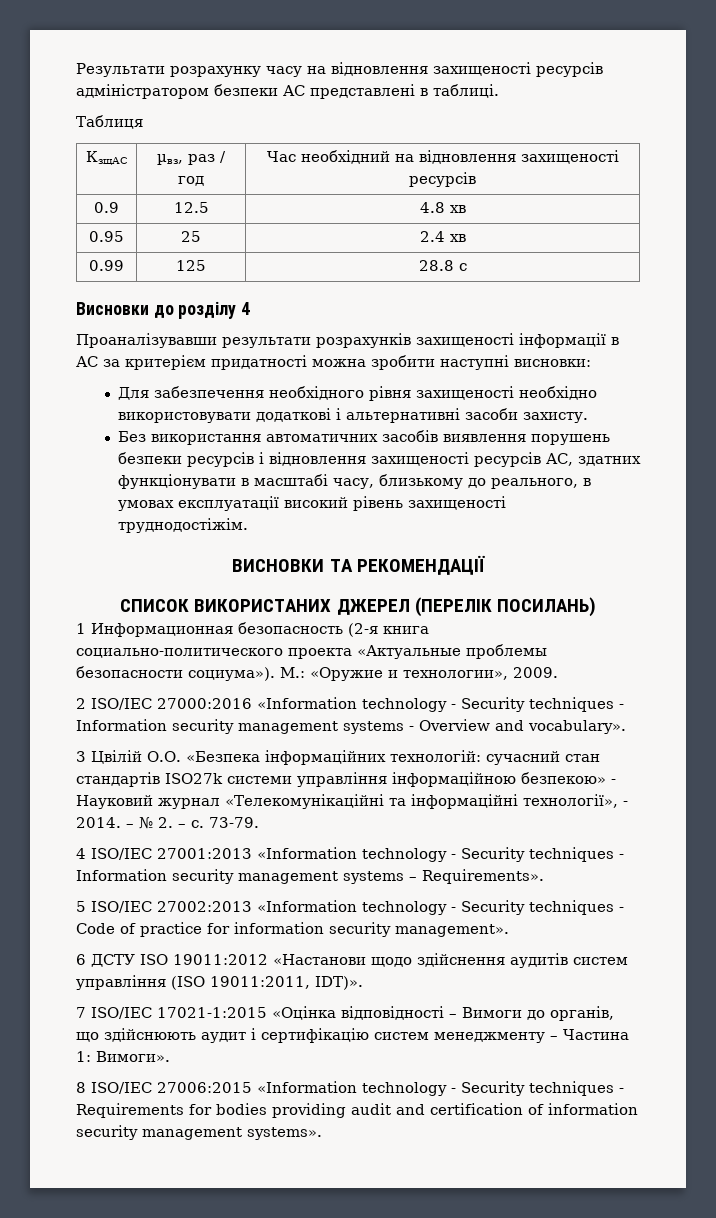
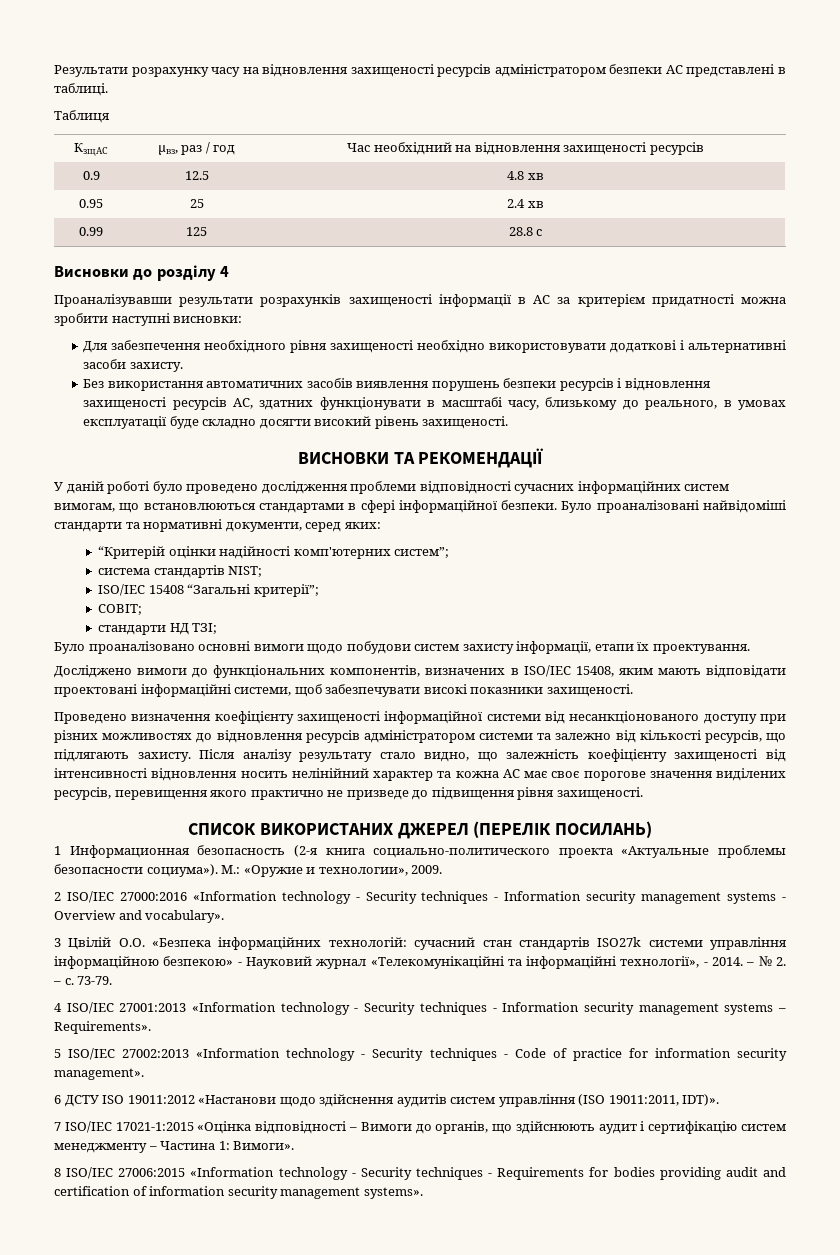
[283,496,506,511] [117,518,248,533] [232,555,485,575] високий рівень захищеності труднодостіжім. // ВИСНОВКИ ТА РЕКОМЕНДАЦІЇ -> [169,416,509,429] [297,448,544,468] [54,481,730,494] [54,500,786,513] [54,519,381,532] [98,546,450,559] [98,565,263,578] [98,584,319,597] [98,604,143,615] [98,623,218,635] [54,641,750,654] [54,665,786,678] [54,684,633,697] [54,711,786,724] [54,730,786,743] [54,749,786,762] [54,768,786,781] [54,787,643,800] буде складно досягти високий рівень захищеності. // ВИСНОВКИ ТА РЕКОМЕНДАЦІЇ // У даній роботі було проведено дослідження проблеми відповідності сучасних інформаційних систем вимогам, що встановлюються стандартами в сфері інформаційної безпеки. Було проаналізовані найвідоміші стандарти та нормативні документи, серед яких: // “Критерій оцінки надійності комп'ютерних систем”; // система стандартів NIST; // ISO/IEC 15408 “Загальні критерії”; // COBIT; // cтандарти НД ТЗІ; // Було проаналізовано основні вимоги щодо побудови систем захисту інформації, етапи їх проектування. // Досліджено вимоги до функціональних компонентів, визначених в ISO/IEC 15408, яким мають відповідати проектовані інформаційні системи, щоб забезпечувати високі показники захищеності. // Проведено визначення коефіцієнту захищеності інформаційної системи від несанкціонованого доступу при різних можливостях до відновлення ресурсів адміністратором системи та залежно від кількості ресурсів, що підлягають захисту. Після аналізу результату стало видно, що залежність коефіцієнту захищеності від інтенсивності відновлення носить нелінійний характер та кожна АС має своє порогове значення виділених ресурсів, перевищення якого практично не призведе до підвищення рівня захищеності.

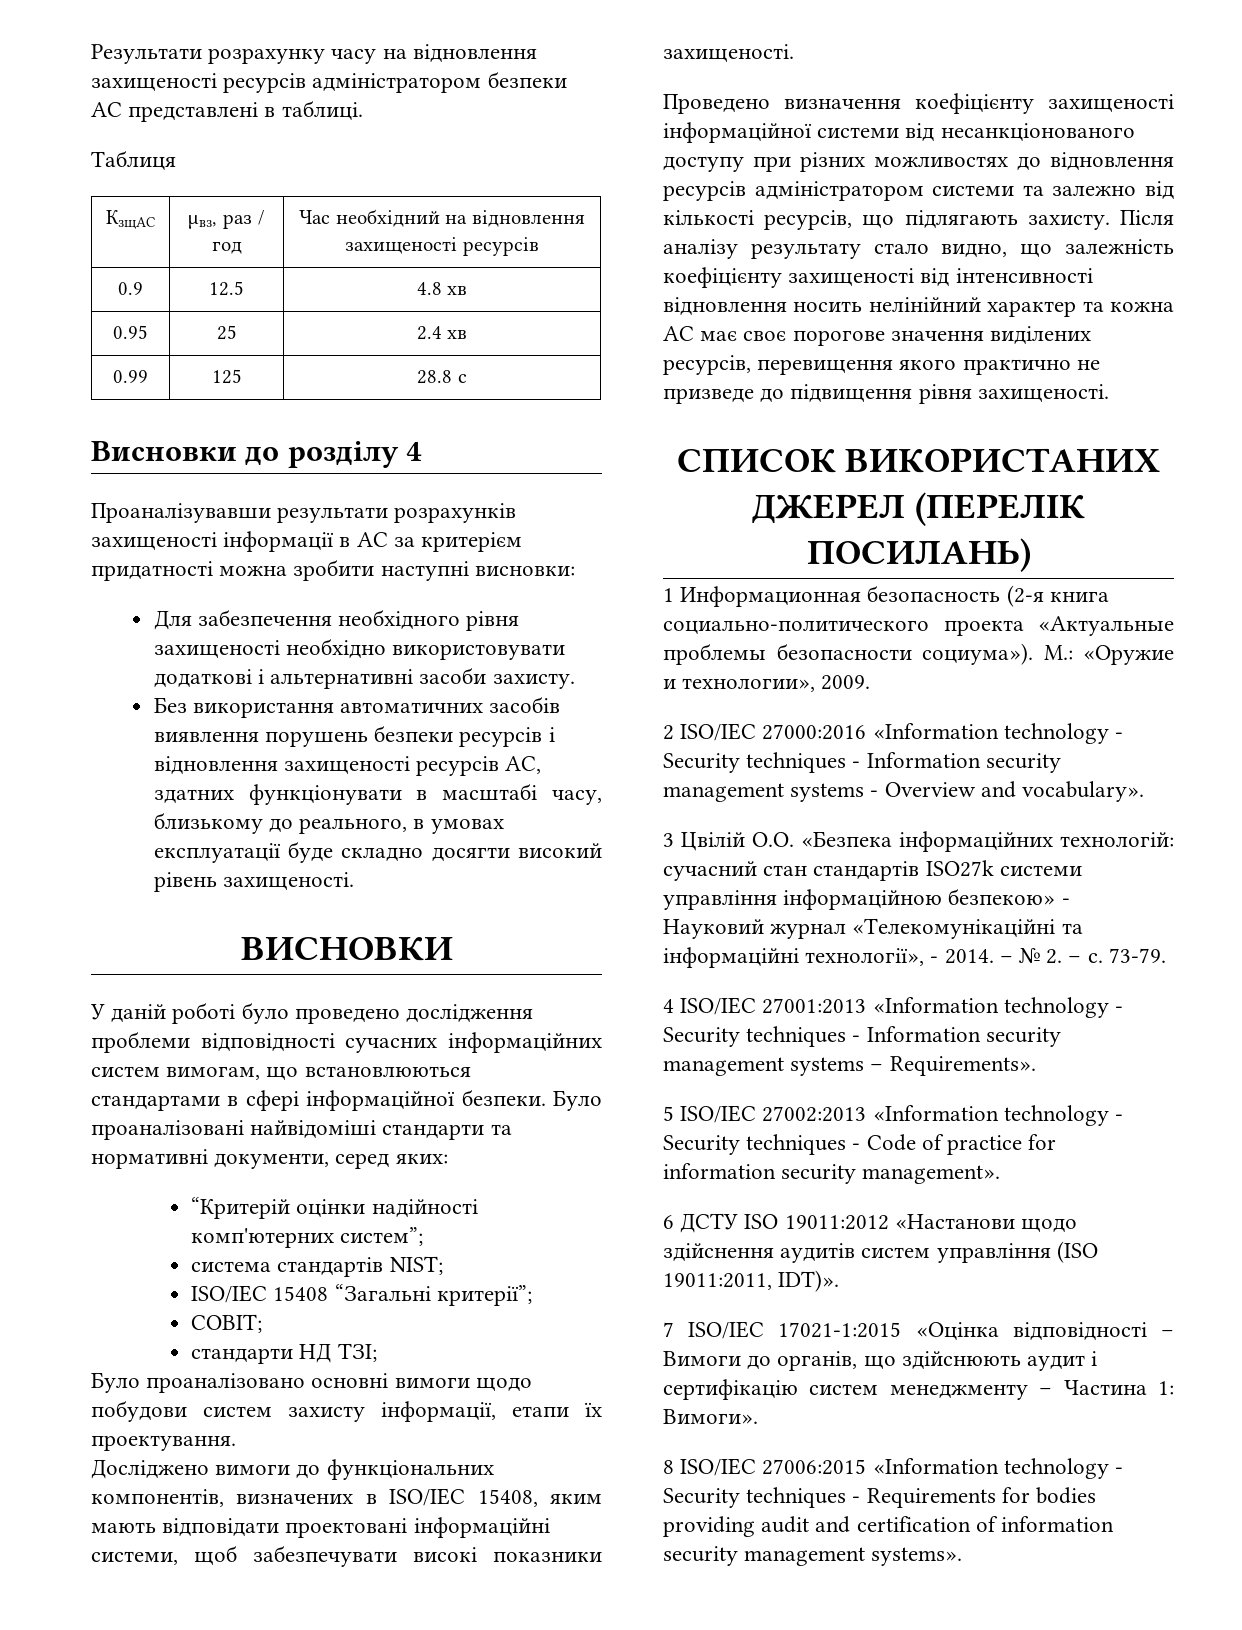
[393,448,544,468] ТА РЕКОМЕНДАЦІЇ -> (453, 949) none

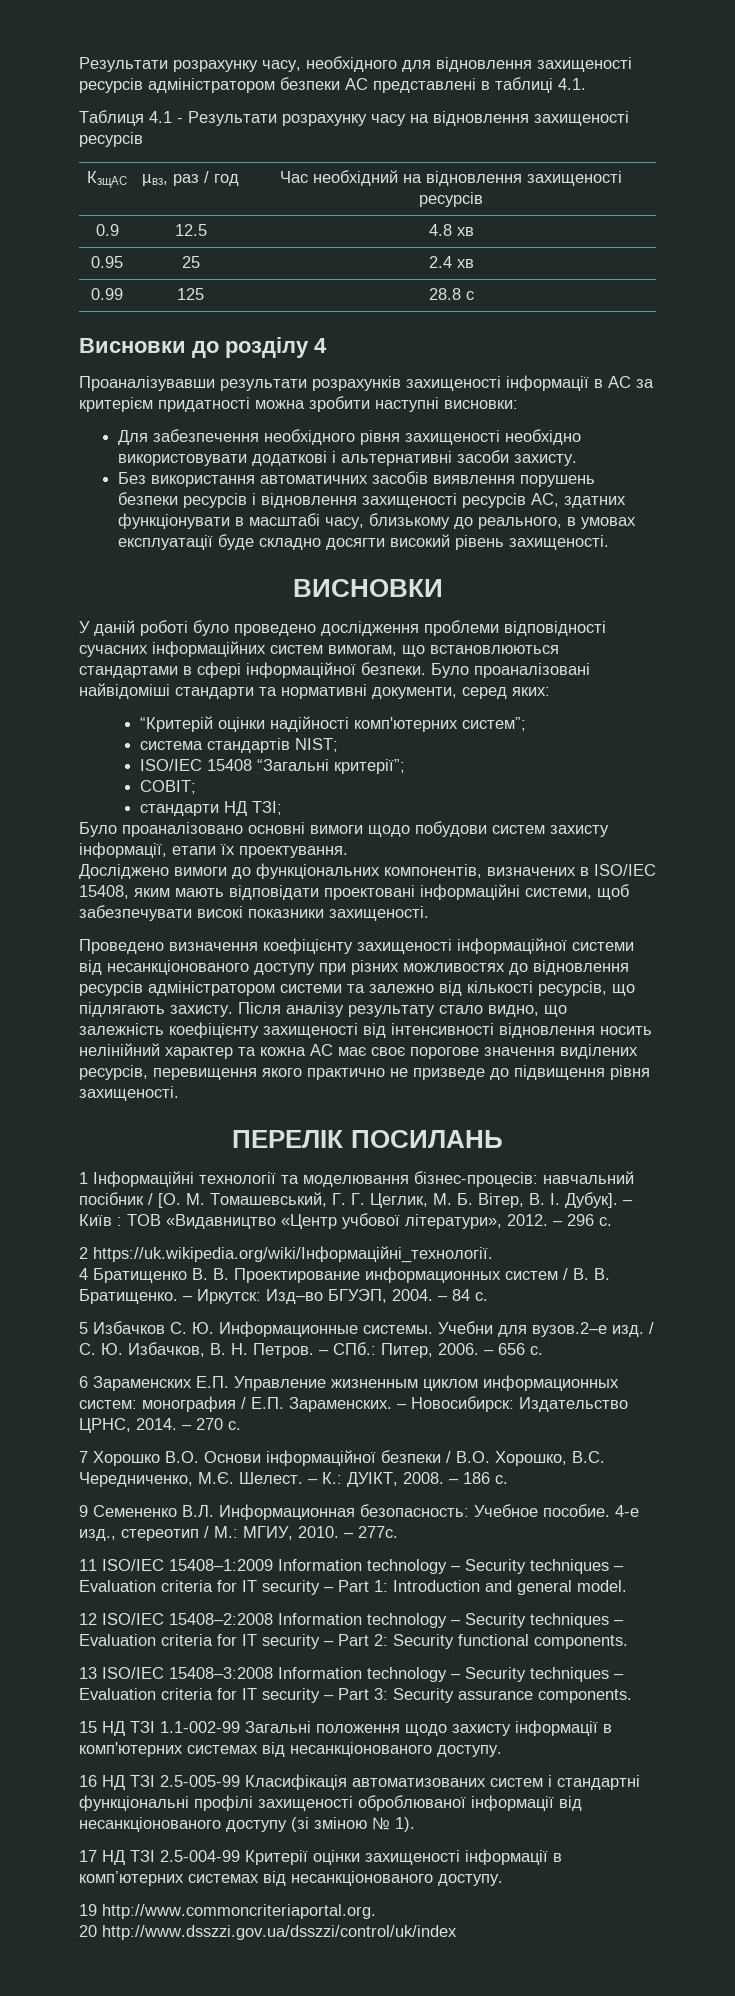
[91,44,407,64] Результати розрахунку часу на -> [79,56,431,72] Результати розрахунку часу, необхідного для
[281,100,363,121] таблиці. -> [495,77,586,93] таблиці 4.1.
(176, 160) none -> [149,111,629,126] [79,132,143,147] 4.1 - Результати розрахунку часу на відновлення захищеності ресурсів
[676,448,1161,473] [752,492,1085,526] [806,538,1031,572] [663,585,1109,607] [663,616,1174,636] [663,643,1174,665] [663,675,871,692] [663,723,1124,744] [663,752,1061,773] [663,781,1145,802] [663,831,1174,852] [663,860,1082,881] [663,888,1070,910] [663,918,1083,939] [663,947,1166,968] [663,997,1124,1018] [663,1026,1061,1047] [663,1056,1036,1076] [663,1105,1124,1126] [663,1134,1057,1155] [663,1163,1001,1184] [663,1213,1078,1233] [663,1241,1098,1263] [663,1270,840,1292] [663,1321,1174,1341] [663,1351,1098,1371] [663,1379,1174,1400] [663,1409,758,1424] [663,1458,1124,1479] [663,1487,1097,1508] [663,1516,1115,1537] [663,1546,963,1566] СПИСОК ВИКОРИСТАНИХ ДЖЕРЕЛ (ПЕРЕЛІК ПОСИЛАНЬ) // 1 Информационная безопасность (2-я книга социально-политического проекта «Актуальные проблемы безопасности социума»). М.: «Оружие и технологии», 2009. // 2 ISO/IEC 27000:2016 «Information technology - Security techniques - Information security management systems - Overview and vocabulary». // 3 Цвілій О.О. «Безпека інформаційних технологій: сучасний стан стандартів ISO27k системи управління інформаційною безпекою» - Науковий журнал «Телекомунікаційні та інформаційні технології», - 2014. – № 2. – с. 73-79. // 4 ISO/IEC 27001:2013 «Information technology - Security techniques - Information security management systems – Requirements». // 5 ISO/IEC 27002:2013 «Information technology - Security techniques - Code of practice for information security management». // 6 ДСТУ ISO 19011:2012 «Настанови щодо здійснення аудитів систем управління (ISO 19011:2011, IDT)». // 7 ISO/IEC 17021-1:2015 «Оцінка відповідності – Вимоги до органів, що здійснюють аудит і сертифікацію систем менеджменту – Частина 1: Вимоги». // 8 ISO/IEC 27006:2015 «Information technology - Security techniques - Requirements for bodies providing audit and certification of information security management systems». -> [232,1130,503,1148] [79,1171,634,1187] [79,1192,633,1208] [79,1213,612,1229] [79,1246,493,1263] [79,1267,610,1283] [79,1289,488,1304] [79,1321,654,1337] [79,1342,543,1358] [79,1375,619,1391] [79,1396,628,1412] [79,1418,241,1433] [79,1450,605,1466] [79,1472,508,1487] [79,1504,639,1520] [79,1526,398,1541] [79,1559,624,1574] [79,1580,627,1595] [79,1613,624,1628] [79,1634,628,1649] [79,1667,624,1682] [79,1688,632,1703] [79,1720,612,1736] [79,1742,502,1757] [79,1774,640,1790] [79,1795,582,1811] [79,1817,415,1832] [79,1849,562,1865] [79,1871,503,1886] [79,1904,376,1919] [79,1925,457,1940] ПЕРЕЛІК ПОСИЛАНЬ // 1 Інформаційні технології та моделювання бізнес-процесів: навчальний посібник / [О. М. Томашевський, Г. Г. Цеглик, М. Б. Вітер, В. І. Дубук]. – Київ : ТОВ «Видавництво «Центр учбової літератури», 2012. – 296 с. // 2 https://uk.wikipedia.org/wiki/Інформаційні_технології. // 4 Братищенко В. В. Проектирование информационных систем / В. В. Братищенко. – Иркутск: Изд–во БГУЭП, 2004. – 84 с. // 5 Избачков С. Ю. Информационные системы. Учебни для вузов.2–е изд. / С. Ю. Избачков, В. Н. Петров. – СПб.: Питер, 2006. – 656 с. // 6 Зараменских Е.П. Управление жизненным циклом информационных систем: монография / Е.П. Зараменских. – Новосибирск: Издательство ЦРНС, 2014. – 270 с. // 7 Хорошко В.О. Основи інформаційної безпеки / В.О. Хорошко, B.C. Чередниченко, М.Є. Шелест. – К.: ДУІКТ, 2008. – 186 с. // 9 Семененко В.Л. Информационная безопасность: Учебное пособие. 4-е изд., стереотип / М.: МГИУ, 2010. – 277с. // 11 ISO/IEC 15408–1:2009 Information technology – Security techniques – Evaluation criteria for IT security – Part 1: Introduction and general model. // 12 ISO/IEC 15408–2:2008 Information technology – Security techniques – Evaluation criteria for IT security – Part 2: Security functional components. // 13 ISO/IEC 15408–3:2008 Information technology – Security techniques – Evaluation criteria for IT security – Part 3: Security assurance components. // 15 НД ТЗІ 1.1-002-99 Загальні положення щодо захисту інформації в комп'ютерних системах від несанкціонованого доступу. // 16 НД ТЗІ 2.5-005-99 Класифікація автоматизованих систем і стандартні функціональні профілі захищеності оброблюваної інформації від несанкціонованого доступу (зі зміною № 1). // 17 НД ТЗІ 2.5-004-99 Критерії оцінки захищеності інформації в комп’ютерних системах від несанкціонованого доступу. // 19 http://www.commoncriteriaportal.org. // 20 http://www.dsszzi.gov.ua/dsszzi/control/uk/index

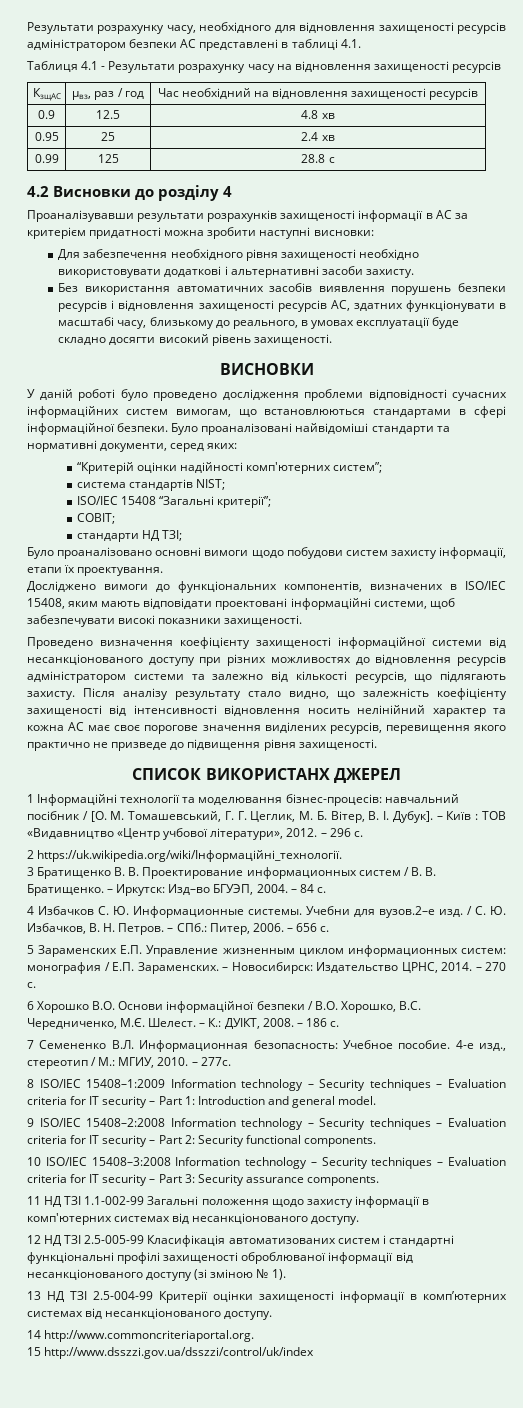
(474, 295) none -> [27,186,49,197] 4.2
[232,1130,503,1148] ПЕРЕЛІК ПОСИЛАНЬ -> [132,768,401,783] СПИСОК ВИКОРИСТАНХ ДЖЕРЕЛ
[79,1268,88,1280] 4 -> [27,867,34,876] 3
[79,1322,88,1334] 5 -> [27,906,34,915] 4
[79,1376,88,1388] 6 -> [27,945,34,954] 5
[79,1451,88,1463] 7 -> [27,1001,34,1010] 6
[79,1505,88,1517] 9 -> [27,1040,34,1049] 7
[79,1559,97,1571] 11 -> [27,1079,34,1088] 8
[79,1613,97,1625] 12 -> [27,1118,34,1127] 9
[79,1667,97,1679] 13 -> [27,1157,41,1166] 10
[79,1721,97,1733] 15 -> [27,1196,41,1205] 11
[79,1775,97,1787] 16 -> [27,1235,41,1244] 12
[79,1850,97,1862] 17 -> [27,1291,41,1300] 13
[79,1904,97,1916] 19 -> [27,1330,41,1339] 14
[79,1925,97,1937] 20 -> [27,1347,41,1356] 15

